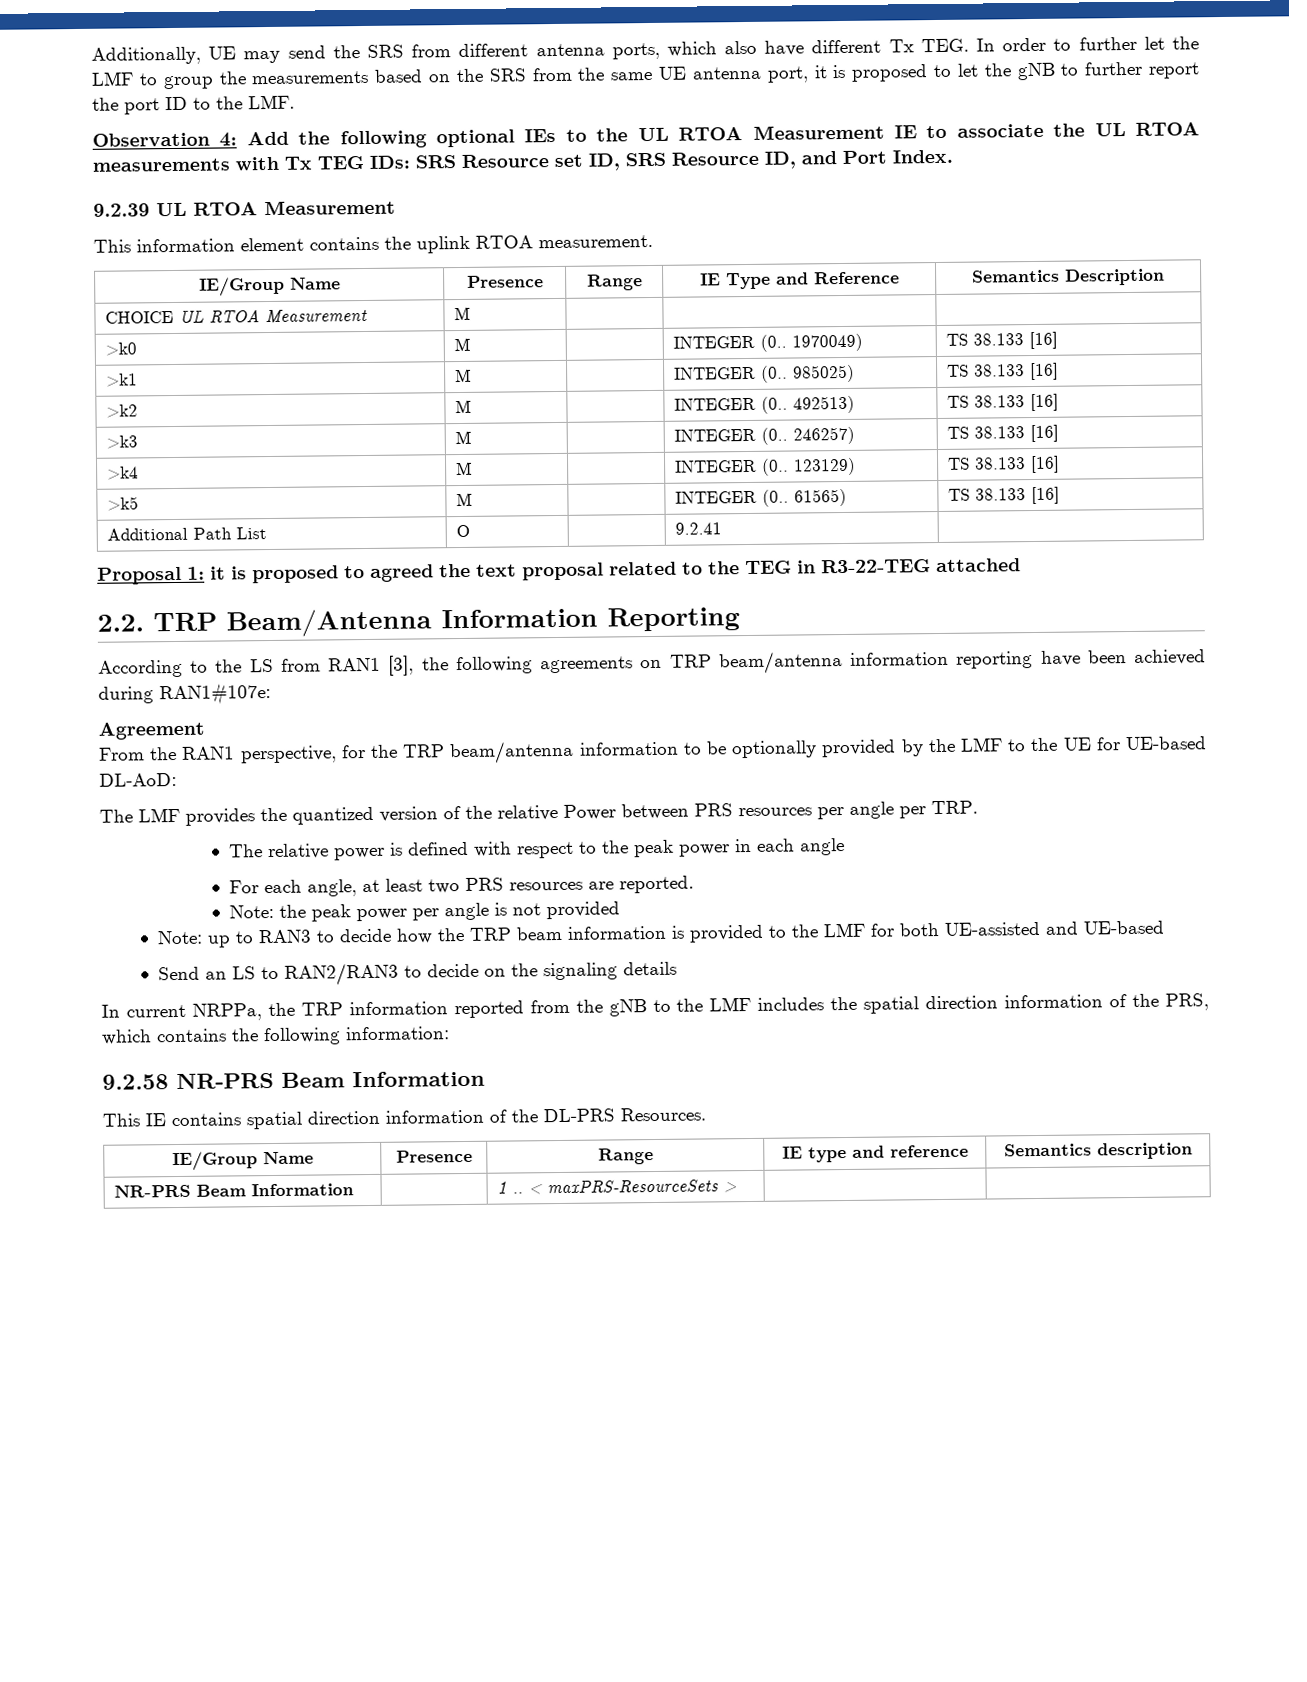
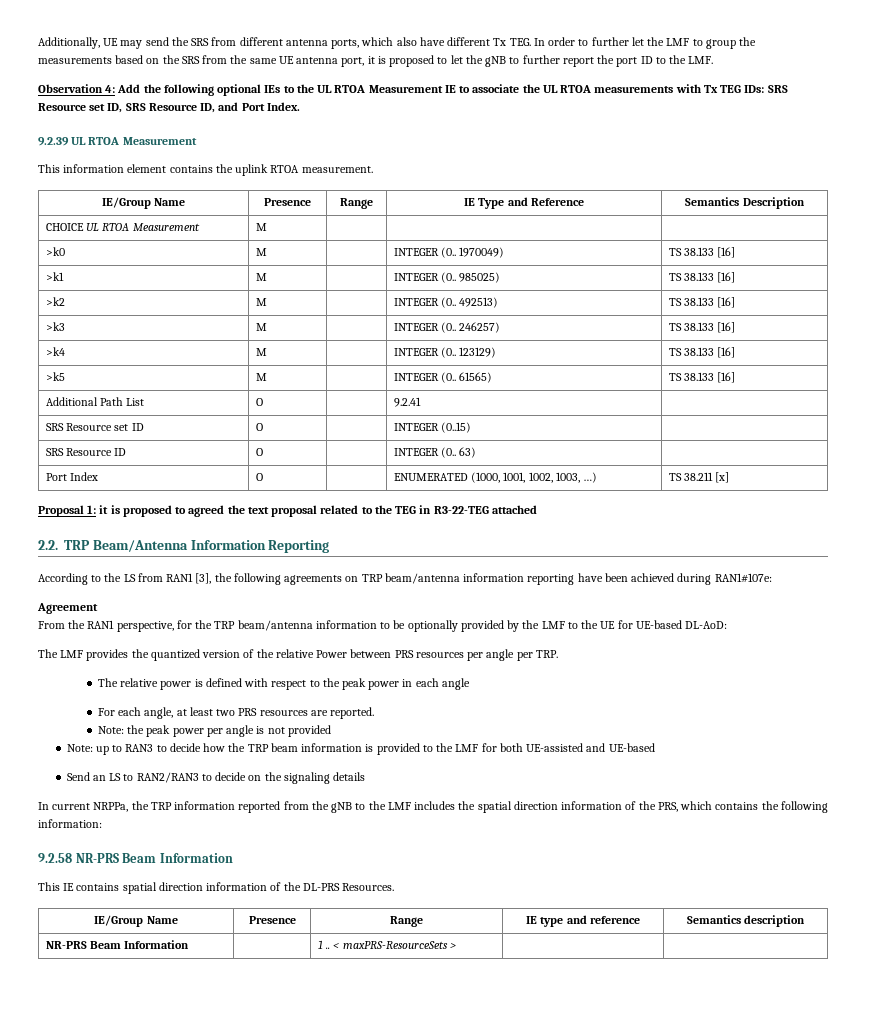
(723, 528) none -> [45,423,144,431] [255,423,263,431] [393,422,472,433] [45,448,127,456] [255,448,263,456] [393,447,477,458] [45,472,99,481] [255,473,263,481] [393,472,598,483] [668,472,730,483] // SRS Resource set ID | O | | INTEGER (0..15) | // SRS Resource ID | O | | INTEGER (0.. 63) | // Port Index | O | | ENUMERATED (1000, 1001, 1002, 1003, …) | TS 38.211 [x]

